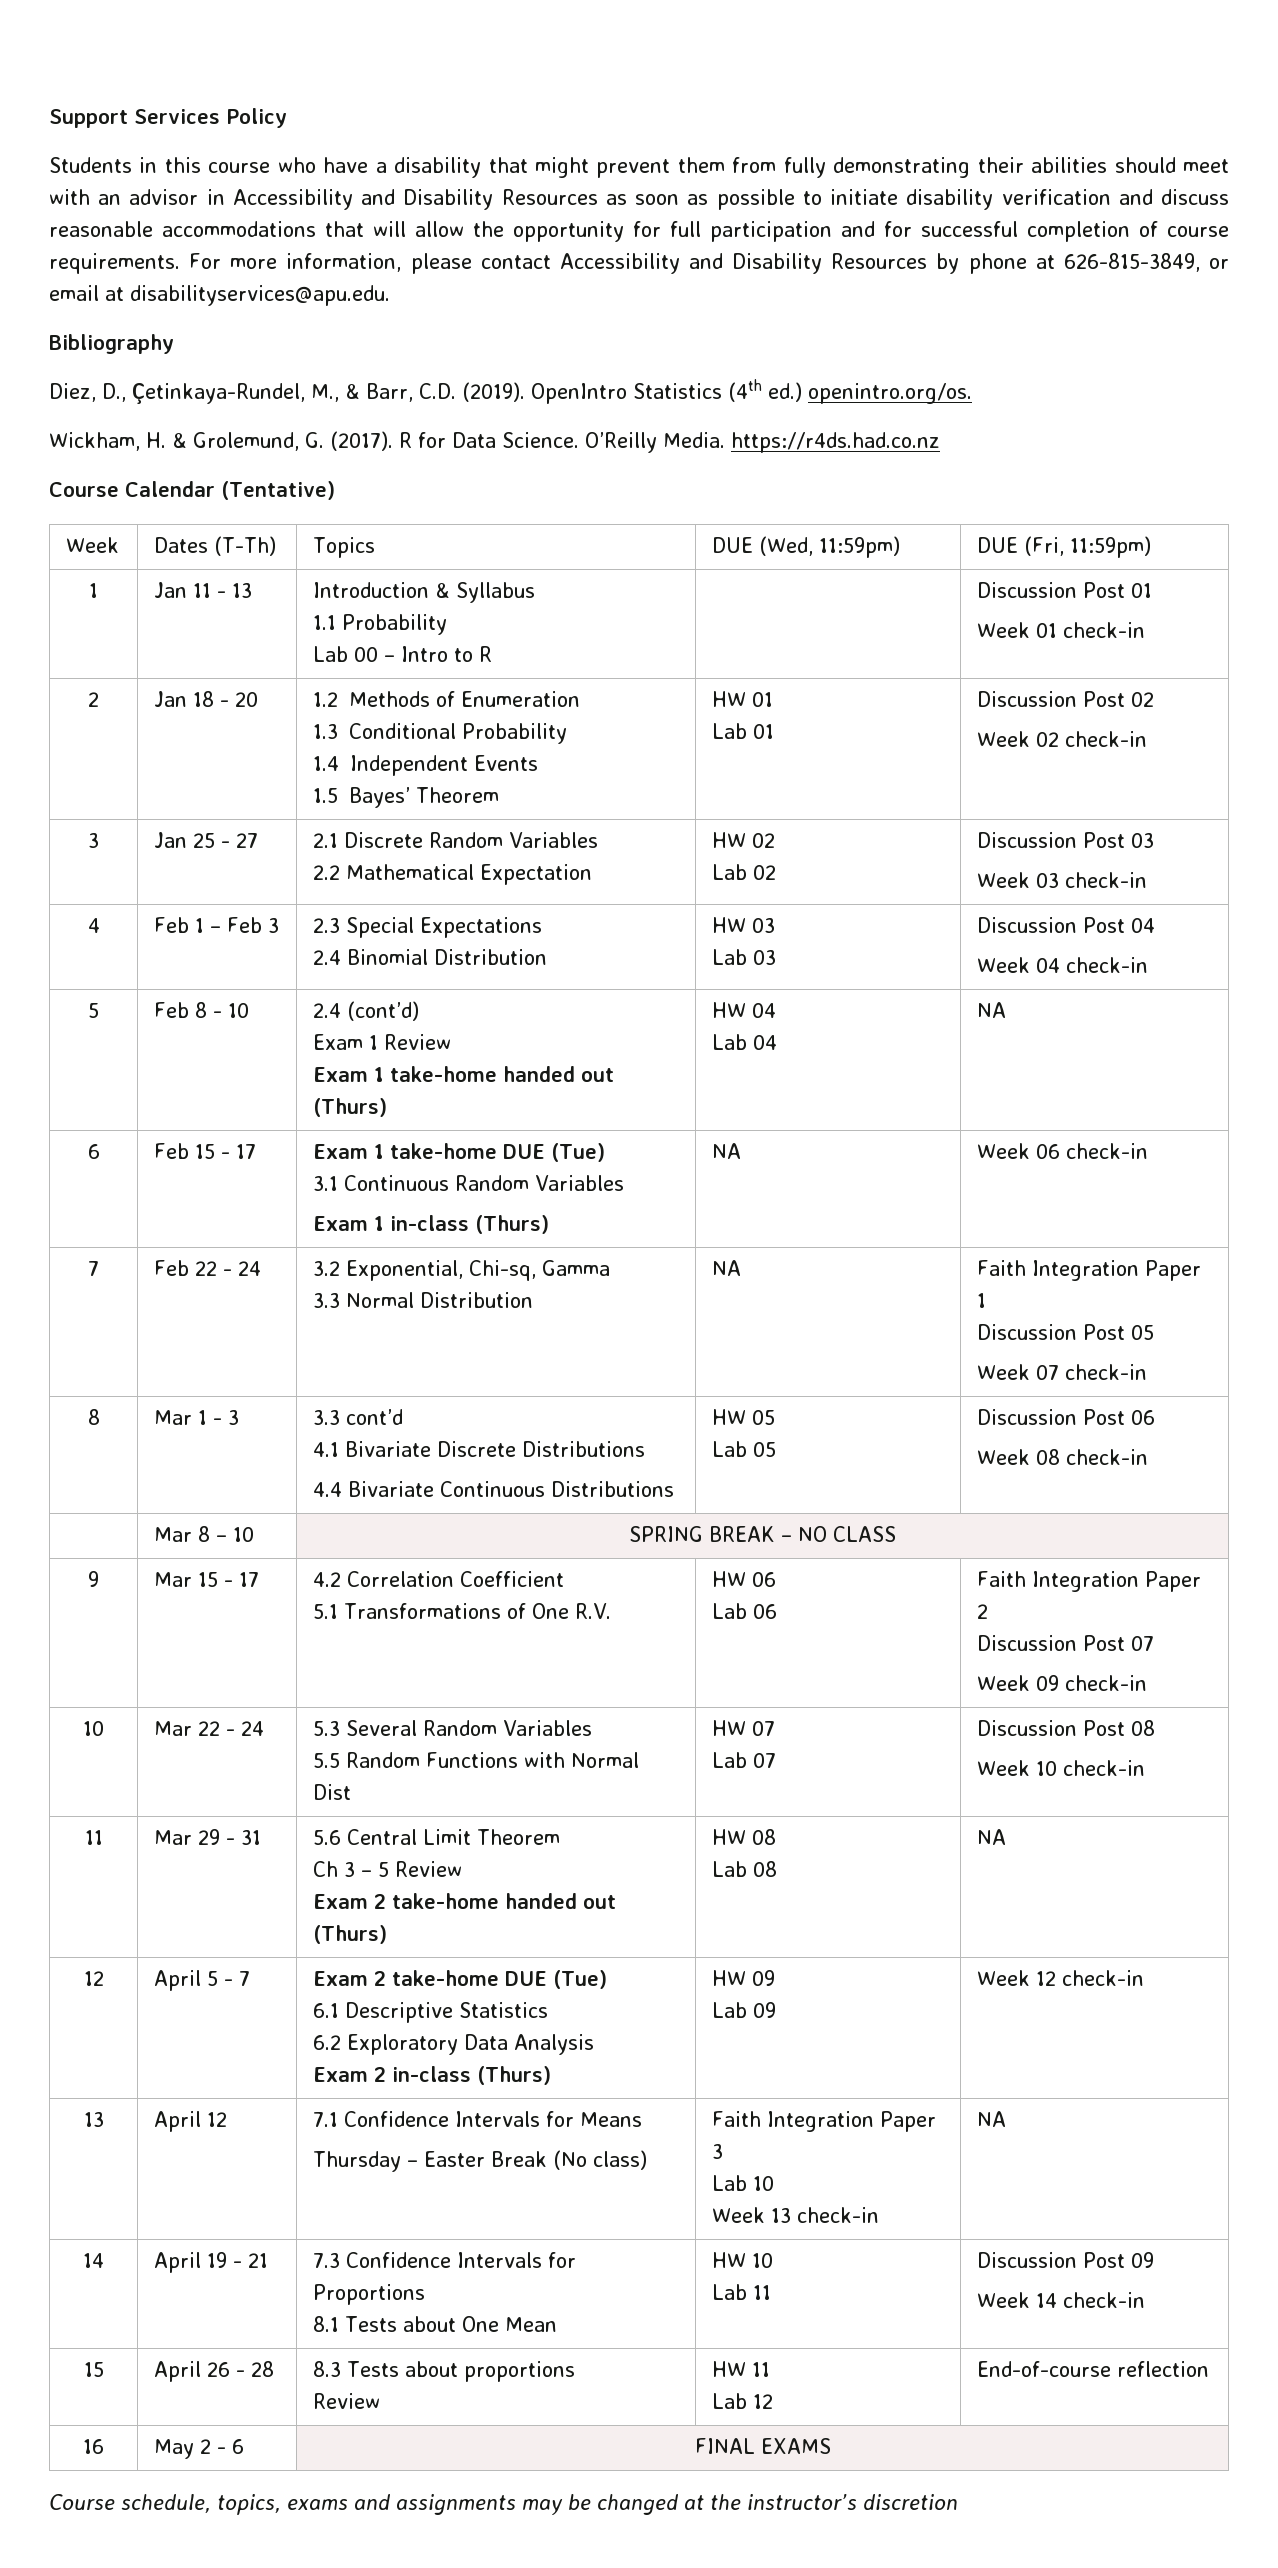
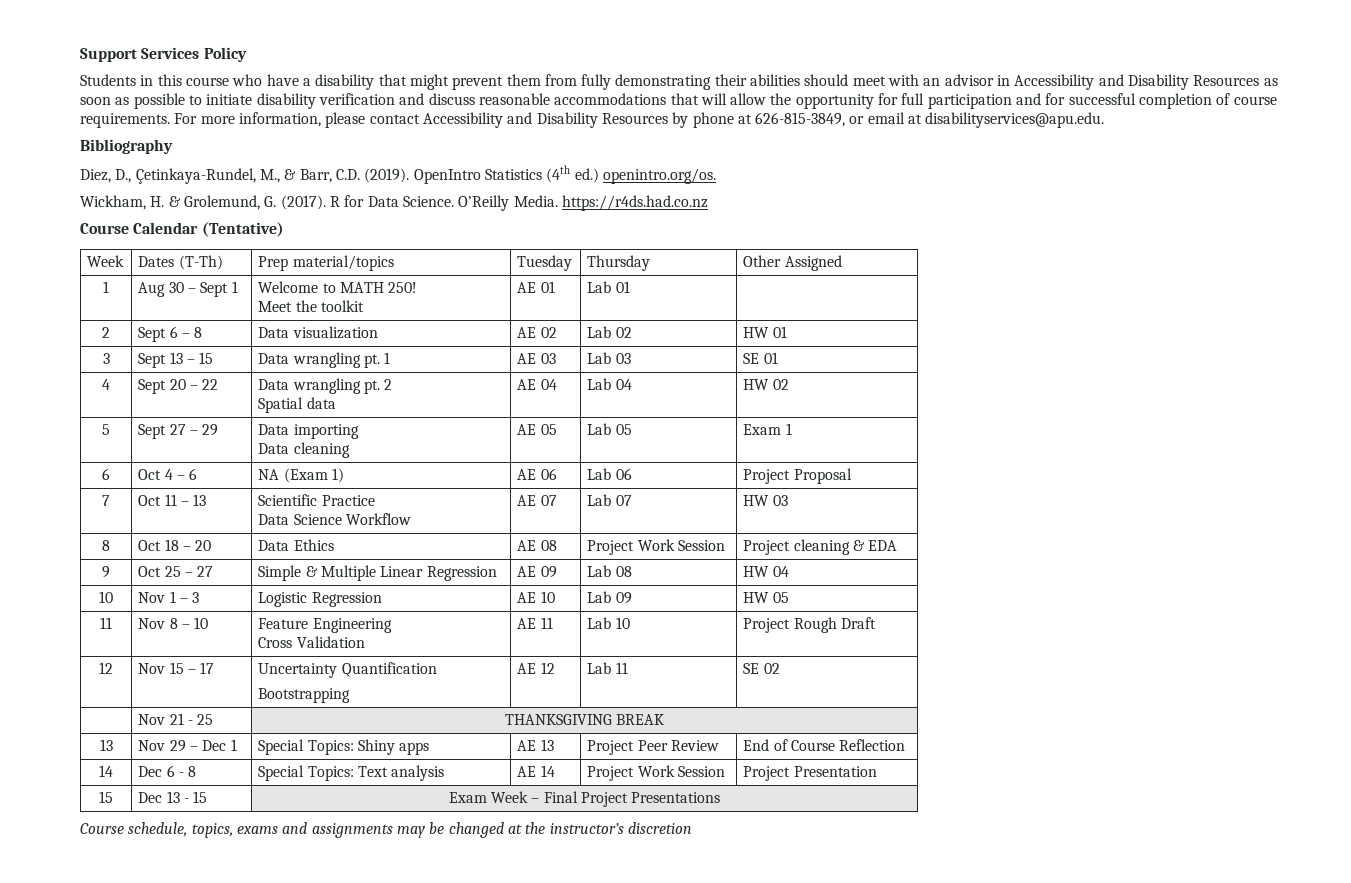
[313,537,376,558] [712,536,901,558] [977,536,1152,558] [89,583,98,598] [154,582,253,598] [313,582,536,603] [313,614,448,635] [313,646,493,662] [977,582,1153,598] [977,622,1146,638] [88,692,99,707] [154,691,259,707] [313,691,581,707] [313,723,568,744] [313,755,539,776] [313,787,500,808] [712,691,774,707] [712,723,775,739] [977,691,1155,707] [977,731,1148,747] [88,833,99,848] [154,832,259,848] [313,832,599,848] [313,864,593,885] [712,832,776,848] [712,864,777,880] [977,832,1155,848] [977,872,1148,888] [87,918,100,933] [154,917,280,933] [313,917,543,938] [313,949,548,965] [712,917,776,933] [712,949,777,965] [977,917,1156,933] [977,957,1149,973] [88,1003,99,1018] [154,1002,250,1018] [313,1001,420,1021] [313,1034,452,1050] [313,1066,615,1082] [313,1098,388,1117] [712,1002,777,1018] [712,1034,778,1050] [977,1002,1007,1018] [87,1144,100,1159] [154,1143,257,1159] [313,1143,606,1162] [313,1175,625,1191] [313,1215,550,1234] [712,1143,742,1159] [977,1143,1149,1159] [88,1261,99,1276] [154,1260,262,1276] [313,1260,611,1281] [313,1292,534,1308] [712,1260,742,1276] [977,1260,1202,1281] [977,1293,987,1308] [977,1324,1155,1340] [977,1364,1148,1380] [87,1409,100,1425] [154,1410,240,1425] [313,1409,404,1425] [313,1441,646,1457] [313,1481,675,1497] [712,1409,776,1425] [712,1441,777,1457] [977,1409,1156,1425] [977,1449,1149,1465] [154,1526,255,1542] [629,1526,896,1542] [88,1571,99,1587] [154,1572,260,1587] [313,1571,565,1587] [313,1603,612,1619] [712,1571,777,1587] [712,1603,778,1619] [977,1571,1202,1592] [977,1604,989,1619] [977,1635,1155,1651] [977,1675,1148,1691] [83,1721,104,1736] [154,1721,265,1736] [313,1720,593,1736] [313,1752,640,1768] [313,1784,352,1800] [712,1720,776,1736] [712,1752,777,1768] [977,1720,1156,1736] [977,1760,1146,1776] [84,1830,103,1845] [154,1829,262,1845] [313,1829,561,1845] [313,1861,463,1877] [313,1893,617,1909] [313,1925,388,1944] [712,1829,777,1845] [712,1861,778,1877] [977,1829,1007,1845] [83,1971,104,1986] [154,1970,251,1991] [313,1970,608,1989] [313,2002,549,2023] [313,2034,595,2055] [313,2066,552,2085] [712,1970,776,1986] [712,2002,777,2018] [977,1970,1145,1986] [83,2112,104,2127] [154,2111,228,2132] [313,2111,643,2127] [313,2150,648,2172] [712,2111,937,2132] [712,2144,724,2159] [712,2175,775,2191] [712,2207,880,2223] [977,2111,1007,2127] [83,2253,104,2268] [154,2252,269,2273] [313,2252,577,2268] [313,2284,426,2305] [313,2316,558,2332] [712,2252,774,2268] [712,2284,772,2300] [977,2252,1155,2268] [977,2292,1146,2308] [83,2362,104,2377] [154,2361,275,2382] [313,2361,576,2382] [313,2393,381,2409] [712,2361,771,2377] [712,2393,774,2409] [977,2361,1210,2377] [83,2439,104,2454] [154,2439,245,2459] [694,2438,831,2454] Topics | DUE (Wed, 11:59pm) | DUE (Fri, 11:59pm) // 1 | Jan 11 - 13 | Introduction & Syllabus // 1.1 Probability // Lab 00 – Intro to R | | Discussion Post 01 // Week 01 check-in // 2 | Jan 18 - 20 | 1.2 Methods of Enumeration // 1.3 Conditional Probability // 1.4 Independent Events // 1.5 Bayes’ Theorem | HW 01 // Lab 01 | Discussion Post 02 // Week 02 check-in // 3 | Jan 25 - 27 | 2.1 Discrete Random Variables // 2.2 Mathematical Expectation | HW 02 // Lab 02 | Discussion Post 03 // Week 03 check-in // 4 | Feb 1 – Feb 3 | 2.3 Special Expectations // 2.4 Binomial Distribution | HW 03 // Lab 03 | Discussion Post 04 // Week 04 check-in // 5 | Feb 8 - 10 | 2.4 (cont’d) // Exam 1 Review // Exam 1 take-home handed out (Thurs) | HW 04 // Lab 04 | NA // 6 | Feb 15 - 17 | Exam 1 take-home DUE (Tue) // 3.1 Continuous Random Variables // Exam 1 in-class (Thurs) | NA | Week 06 check-in // 7 | Feb 22 - 24 | 3.2 Exponential, Chi-sq, Gamma // 3.3 Normal Distribution | NA | Faith Integration Paper 1 // Discussion Post 05 // Week 07 check-in // 8 | Mar 1 - 3 | 3.3 cont’d // 4.1 Bivariate Discrete Distributions // 4.4 Bivariate Continuous Distributions | HW 05 // Lab 05 | Discussion Post 06 // Week 08 check-in // | Mar 8 – 10 | SPRING BREAK – NO CLASS // 9 | Mar 15 - 17 | 4.2 Correlation Coefficient // 5.1 Transformations of One R.V. | HW 06 // Lab 06 | Faith Integration Paper 2 // Discussion Post 07 // Week 09 check-in // 10 | Mar 22 - 24 | 5.3 Several Random Variables // 5.5 Random Functions with Normal Dist | HW 07 // Lab 07 | Discussion Post 08 // Week 10 check-in // 11 | Mar 29 - 31 | 5.6 Central Limit Theorem // Ch 3 – 5 Review // Exam 2 take-home handed out (Thurs) | HW 08 // Lab 08 | NA // 12 | April 5 - 7 | Exam 2 take-home DUE (Tue) // 6.1 Descriptive Statistics // 6.2 Exploratory Data Analysis // Exam 2 in-class (Thurs) | HW 09 // Lab 09 | Week 12 check-in // 13 | April 12 | 7.1 Confidence Intervals for Means // Thursday – Easter Break (No class) | Faith Integration Paper 3 // Lab 10 // Week 13 check-in | NA // 14 | April 19 - 21 | 7.3 Confidence Intervals for Proportions // 8.1 Tests about One Mean | HW 10 // Lab 11 | Discussion Post 09 // Week 14 check-in // 15 | April 26 - 28 | 8.3 Tests about proportions // Review | HW 11 // Lab 12 | End-of-course reflection // 16 | May 2 - 6 | FINAL EXAMS -> [258,255,394,271] [517,255,573,271] [587,255,651,271] [743,255,842,271] [103,281,109,293] [138,281,238,297] [258,281,418,293] [258,300,364,312] [517,281,555,293] [587,281,630,293] [102,327,110,338] [138,326,203,342] [258,326,378,339] [517,327,557,338] [587,326,632,338] [743,326,787,338] [102,353,110,364] [138,352,214,368] [258,352,391,368] [517,353,556,364] [587,352,631,364] [743,352,778,364] [102,379,110,390] [138,379,219,394] [258,378,393,394] [258,397,336,413] [517,379,557,390] [587,378,632,390] [743,379,789,390] [102,424,110,435] [138,424,219,439] [258,424,359,439] [258,442,350,458] [517,424,557,435] [587,423,632,435] [743,423,792,435] [102,468,110,480] [138,468,198,480] [258,468,344,483] [517,468,557,480] [587,468,632,480] [743,468,852,484] [102,495,110,506] [138,494,207,506] [258,494,375,506] [258,513,411,525] [517,495,557,506] [587,494,632,506] [743,495,788,506] [102,540,110,551] [138,539,212,551] [258,539,334,551] [517,540,557,551] [587,539,725,555] [743,539,898,555] [102,566,110,578] [138,566,214,577] [258,565,497,581] [517,566,557,578] [587,565,632,577] [743,566,789,577] [99,591,113,603] [138,591,200,603] [258,592,382,607] [517,591,555,603] [587,591,632,604] [743,592,789,603] [100,617,112,629] [138,617,209,629] [258,618,392,633] [258,636,365,648] [517,617,553,629] [587,617,630,629] [743,617,876,633] [99,662,113,674] [138,662,215,674] [258,662,437,678] [258,688,351,703] [517,662,555,674] [587,662,628,674] [743,663,780,674] [138,713,214,725] [504,714,665,725] [99,739,113,751] [138,739,237,752] [258,739,430,755] [517,739,554,751] [587,740,719,755] [743,739,906,751] [99,765,113,777] [138,765,197,777] [258,765,445,781] [517,765,555,777] [587,765,725,781] [743,766,877,781] [99,791,113,803] [138,791,208,803] [448,791,721,807] Prep material/topics | Tuesday | Thursday | Other Assigned // 1 | Aug 30 – Sept 1 | Welcome to MATH 250! // Meet the toolkit | AE 01 | Lab 01 | // 2 | Sept 6 – 8 | Data visualization | AE 02 | Lab 02 | HW 01 // 3 | Sept 13 – 15 | Data wrangling pt. 1 | AE 03 | Lab 03 | SE 01 // 4 | Sept 20 – 22 | Data wrangling pt. 2 // Spatial data | AE 04 | Lab 04 | HW 02 // 5 | Sept 27 – 29 | Data importing // Data cleaning | AE 05 | Lab 05 | Exam 1 // 6 | Oct 4 – 6 | NA (Exam 1) | AE 06 | Lab 06 | Project Proposal // 7 | Oct 11 – 13 | Scientific Practice // Data Science Workflow | AE 07 | Lab 07 | HW 03 // 8 | Oct 18 – 20 | Data Ethics | AE 08 | Project Work Session | Project cleaning & EDA // 9 | Oct 25 – 27 | Simple & Multiple Linear Regression | AE 09 | Lab 08 | HW 04 // 10 | Nov 1 – 3 | Logistic Regression | AE 10 | Lab 09 | HW 05 // 11 | Nov 8 – 10 | Feature Engineering // Cross Validation | AE 11 | Lab 10 | Project Rough Draft // 12 | Nov 15 – 17 | Uncertainty Quantification // Bootstrapping | AE 12 | Lab 11 | SE 02 // | Nov 21 - 25 | THANKSGIVING BREAK // 13 | Nov 29 – Dec 1 | Special Topics: Shiny apps | AE 13 | Project Peer Review | End of Course Reflection // 14 | Dec 6 - 8 | Special Topics: Text analysis | AE 14 | Project Work Session | Project Presentation // 15 | Dec 13 - 15 | Exam Week – Final Project Presentations

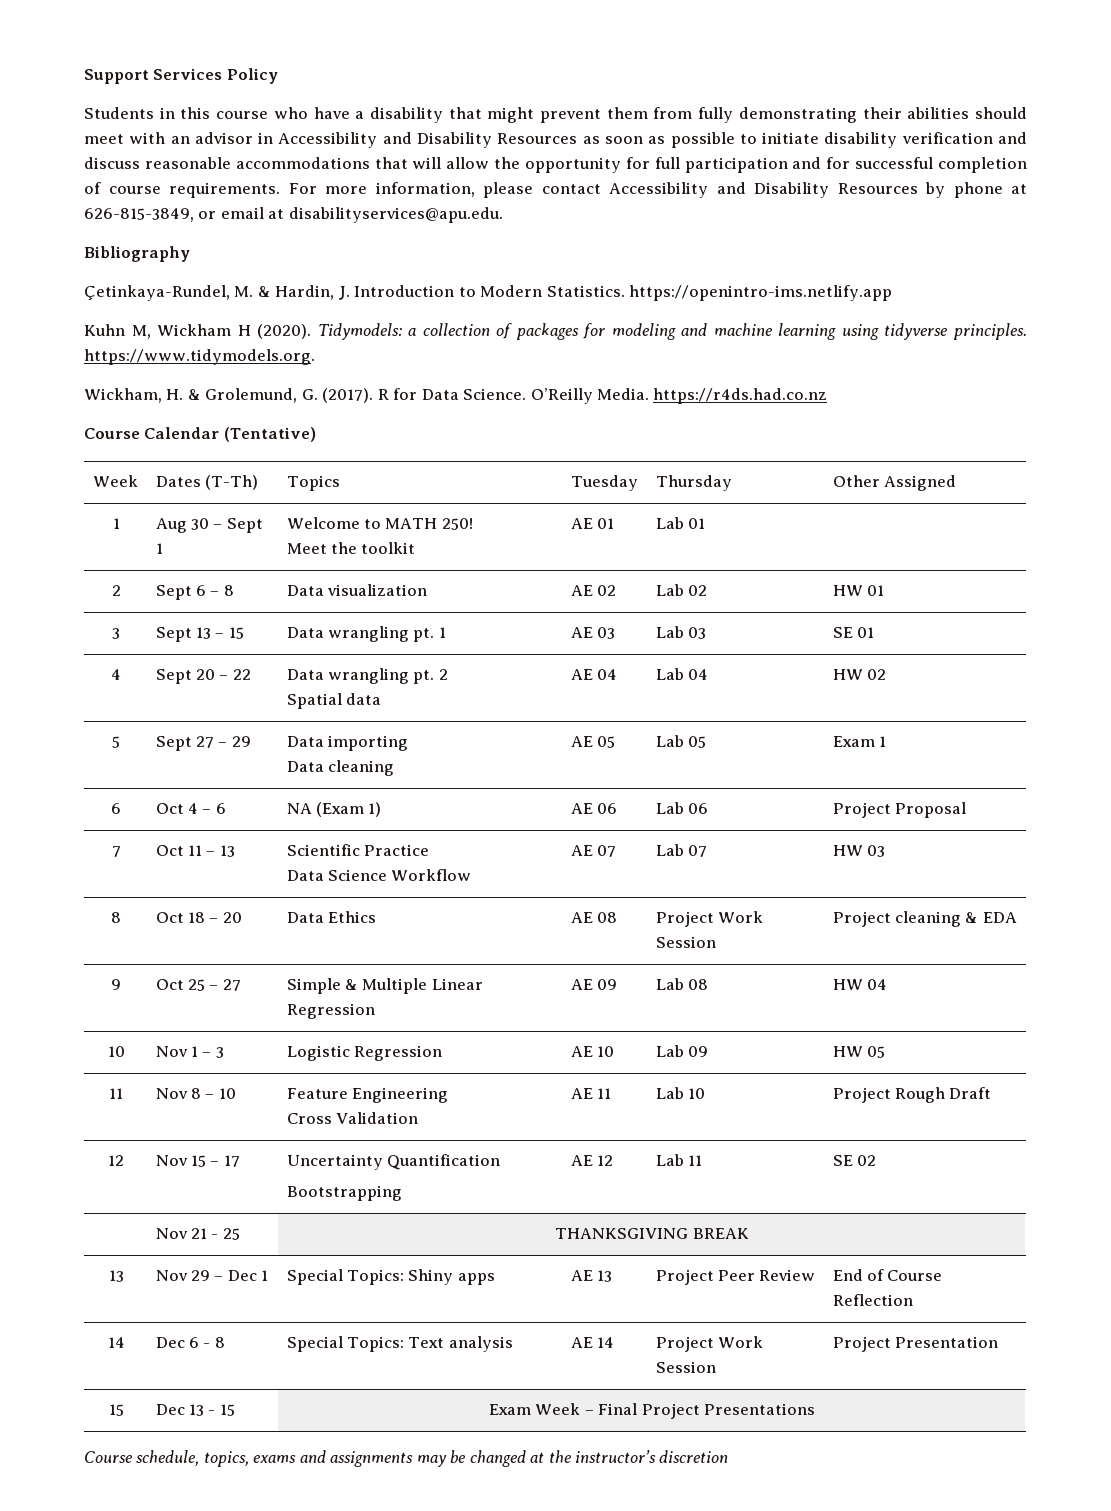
[80,165,716,184] Diez, D., Çetinkaya-Rundel, M., & Barr, C.D. (2019). OpenIntro Statistics (4th ed.) openintro.org/os. -> [84,285,893,301] [84,323,1027,340] [84,349,315,365] Çetinkaya-Rundel, M. & Hardin, J. Introduction to Modern Statistics. https://openintro-ims.netlify.app // Kuhn M, Wickham H (2020). Tidymodels: a collection of packages for modeling and machine learning using tidyverse principles. https://www.tidymodels.org.
[258,255,394,271] Prep material/topics -> [286,475,340,491] Topics

